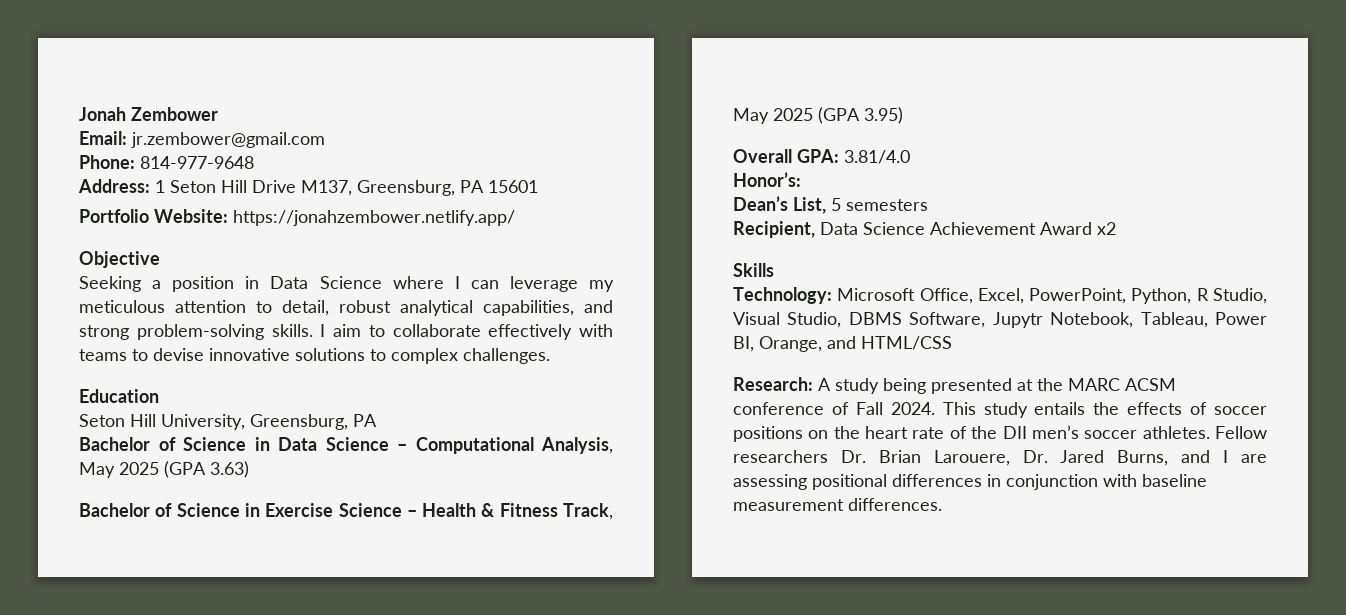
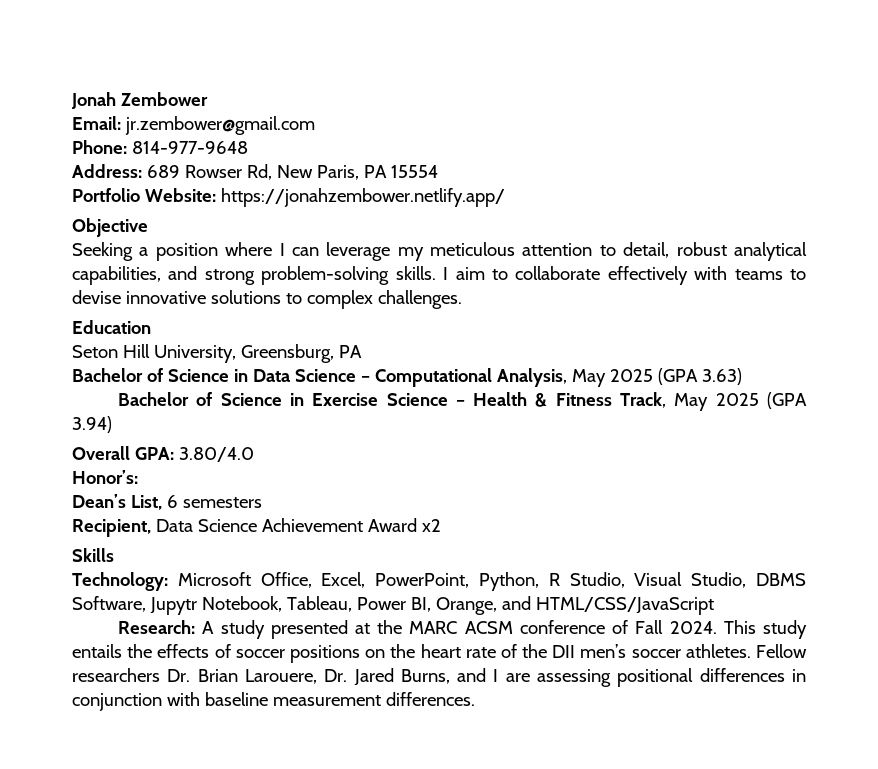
[155,180,538,196] 1 Seton Hill Drive M137, Greensburg, PA 15601 -> [146,164,438,180] 689 Rowser Rd, New Paris, PA 15554
[245,276,382,289] in Data Science -> (218, 252) none
[864,107,903,124] 3.95) -> [72,416,112,433] 3.94)
[844,150,910,164] 3.81/4.0 -> [178,447,254,462] 3.80/4.0
[831,198,841,211] 5 -> [166,495,178,508] 6
[861,336,952,350] HTML/CSS -> [535,597,714,615] HTML/CSS/JavaScript
[883,378,926,394] being -> (265, 629) none

